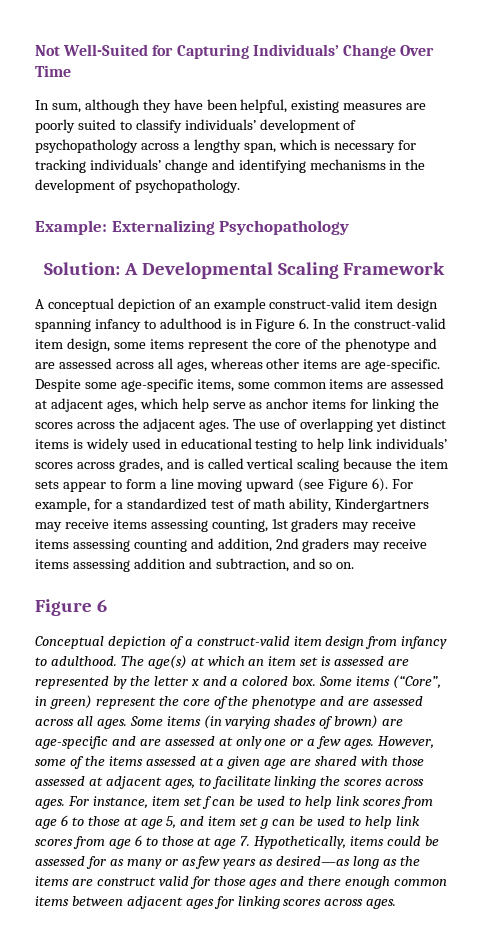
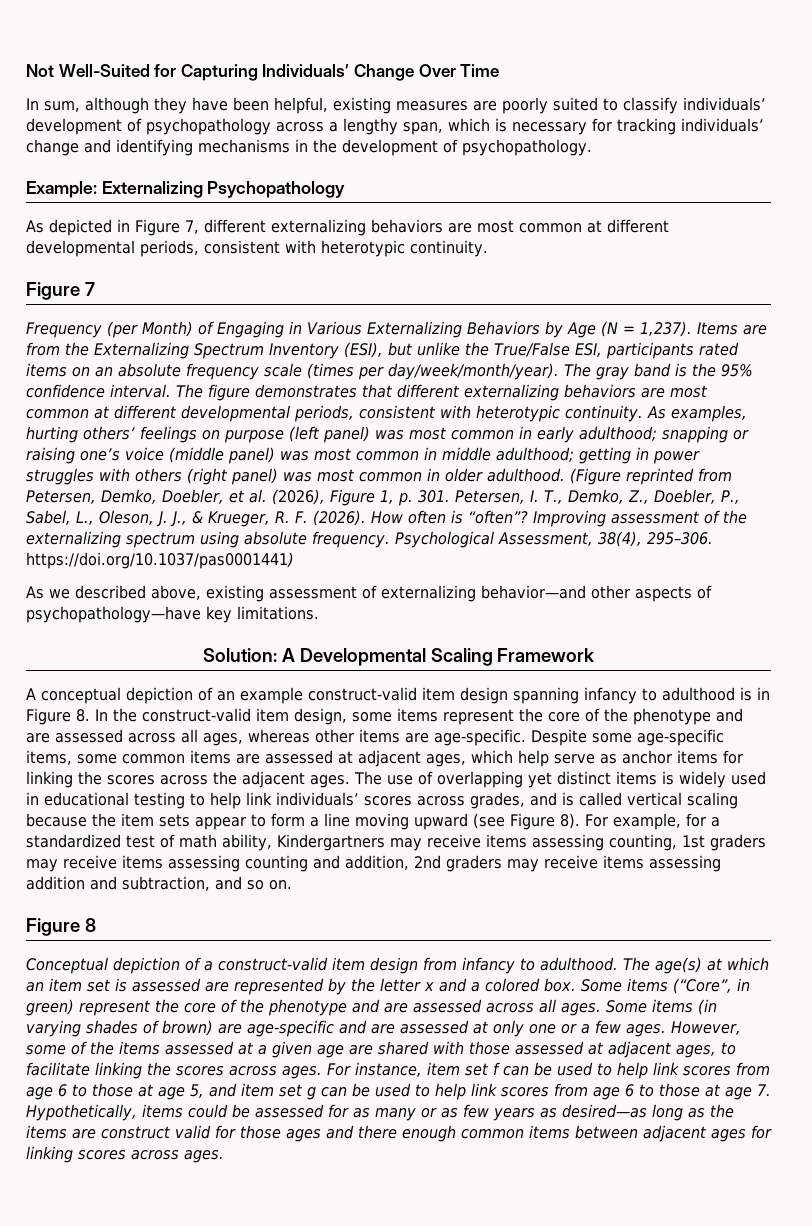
(350, 227) none -> [26,219,669,236] [26,240,488,257] [26,282,95,300] [26,321,767,338] [26,342,739,359] [26,363,753,380] [26,384,708,401] [26,405,747,422] [26,426,749,443] [26,447,700,464] [26,468,732,485] [26,489,740,506] [26,510,747,527] [26,531,713,548] [26,552,294,569] [26,585,712,602] [26,606,319,623] // As depicted in Figure 7, different externalizing behaviors are most common at different developmental periods, consistent with heterotypic continuity. // Figure 7 // Frequency (per Month) of Engaging in Various Externalizing Behaviors by Age (N = 1,237). Items are from the Externalizing Spectrum Inventory (ESI), but unlike the True/False ESI, participants rated items on an absolute frequency scale (times per day/week/month/year). The gray band is the 95% confidence interval. The figure demonstrates that different externalizing behaviors are most common at different developmental periods, consistent with heterotypic continuity. As examples, hurting others’ feelings on purpose (left panel) was most common in early adulthood; snapping or raising one’s voice (middle panel) was most common in middle adulthood; getting in power struggles with others (right panel) was most common in older adulthood. (Figure reprinted from Petersen, Demko, Doebler, et al. (2026), Figure 1, p. 301. Petersen, I. T., Demko, Z., Doebler, P., Sabel, L., Oleson, J. J., & Krueger, R. F. (2026). How often is “often”? Improving assessment of the externalizing spectrum using absolute frequency. Psychological Assessment, 38(4), 295–306. https://doi.org/10.1037/pas0001441) // As we described above, existing assessment of externalizing behavior—and other aspects of psychopathology—have key limitations.
[299,318,310,329] 6. -> [75,709,90,722] 8.
[372,478,389,492] 6). -> [559,813,580,829] 8).
[96,599,107,612] 6 -> [84,918,96,932] 8

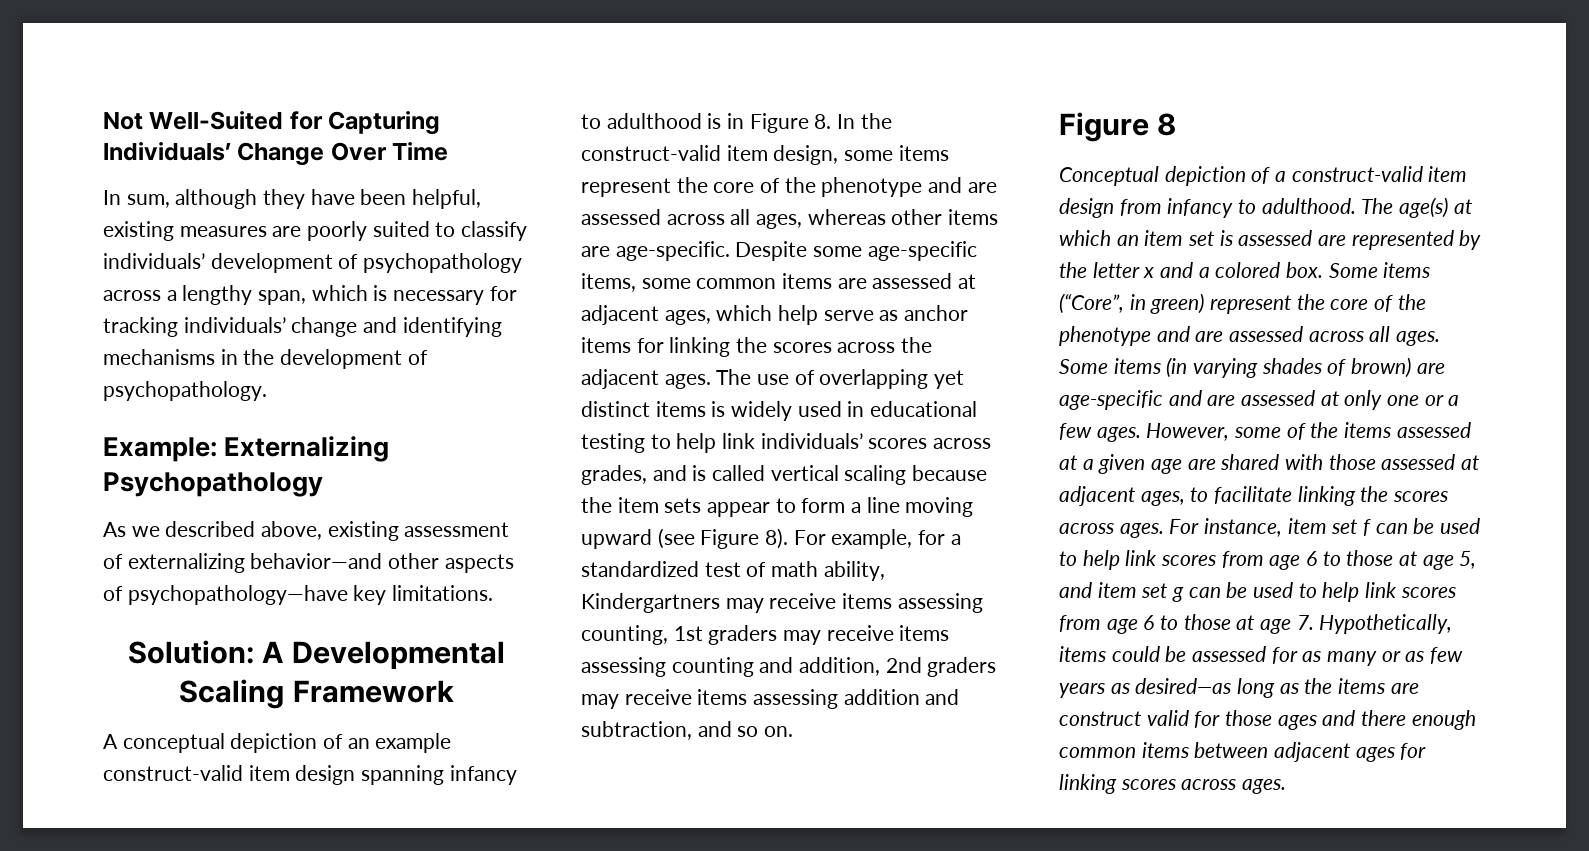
[26,219,669,236] [26,240,488,257] [26,282,95,300] [26,321,767,338] [26,342,739,359] [26,363,753,380] [26,384,708,401] [26,405,747,422] [26,426,749,443] [26,447,700,464] [26,468,732,485] [26,489,740,506] [26,510,747,527] [26,531,713,548] [26,552,294,569] // As depicted in Figure 7, different externalizing behaviors are most common at different developmental periods, consistent with heterotypic continuity. // Figure 7 // Frequency (per Month) of Engaging in Various Externalizing Behaviors by Age (N = 1,237). Items are from the Externalizing Spectrum Inventory (ESI), but unlike the True/False ESI, participants rated items on an absolute frequency scale (times per day/week/month/year). The gray band is the 95% confidence interval. The figure demonstrates that different externalizing behaviors are most common at different developmental periods, consistent with heterotypic continuity. As examples, hurting others’ feelings on purpose (left panel) was most common in early adulthood; snapping or raising one’s voice (middle panel) was most common in middle adulthood; getting in power struggles with others (right panel) was most common in older adulthood. (Figure reprinted from Petersen, Demko, Doebler, et al. (2026), Figure 1, p. 301. Petersen, I. T., Demko, Z., Doebler, P., Sabel, L., Oleson, J. J., & Krueger, R. F. (2026). How often is “often”? Improving assessment of the externalizing spectrum using absolute frequency. Psychological Assessment, 38(4), 295–306. https://doi.org/10.1037/pas0001441) -> (323, 484) none

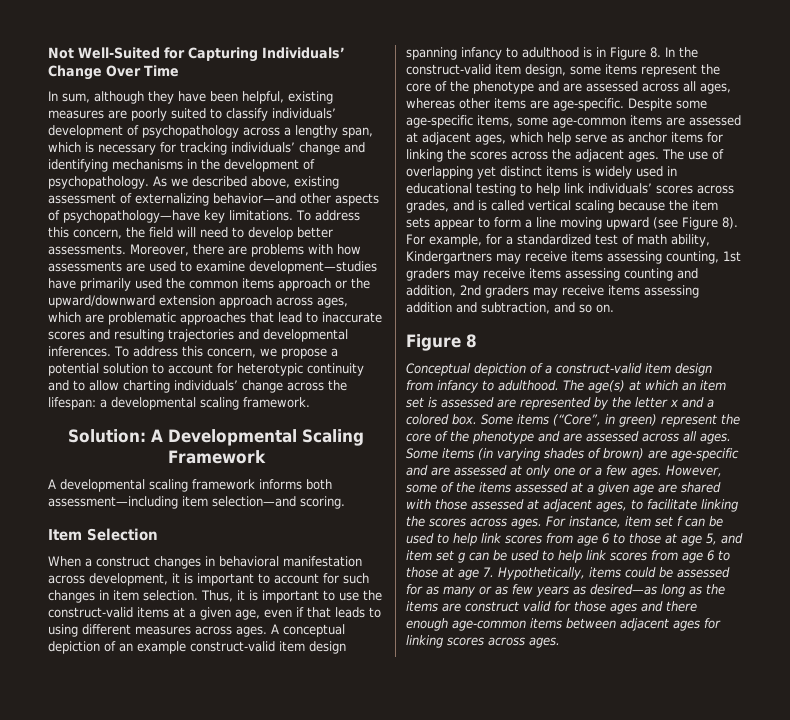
[103,436,390,462] [103,472,323,497] // Example: Externalizing Psychopathology // -> (149, 182) none
(494, 593) none -> [296,210,360,221] [48,227,333,240] [48,244,361,257] [48,261,377,274] [48,278,370,291] [48,295,348,308] [48,312,382,325] [48,329,348,342] [48,346,338,359] [48,363,364,376] [48,380,347,393] [48,397,310,410] To address this concern, the field will need to develop better assessments. Moreover, there are problems with how assessments are used to examine development—studies have primarily used the common items approach or the upward/downward extension approach across ages, which are problematic approaches that lead to inaccurate scores and resulting trajectories and developmental inferences. To address this concern, we propose a potential solution to account for heterotypic continuity and to allow charting individuals’ change across the lifespan: a developmental scaling framework.
(118, 741) none -> [60,479,332,492] [48,496,345,509] [48,528,158,541] [48,556,362,569] [48,573,369,586] [48,590,382,603] [48,607,381,620] [48,624,279,637] developmental scaling framework informs both assessment—including item selection—and scoring. // Item Selection // When a construct changes in behavioral manifestation across development, it is important to account for such changes in item selection. Thus, it is important to use the construct-valid items at a given age, even if that leads to using different measures across ages. A
[696,278,777,289] common -> [552,117,626,128] age-common
[1059,747,1136,758] common -> [452,620,526,631] age-common

